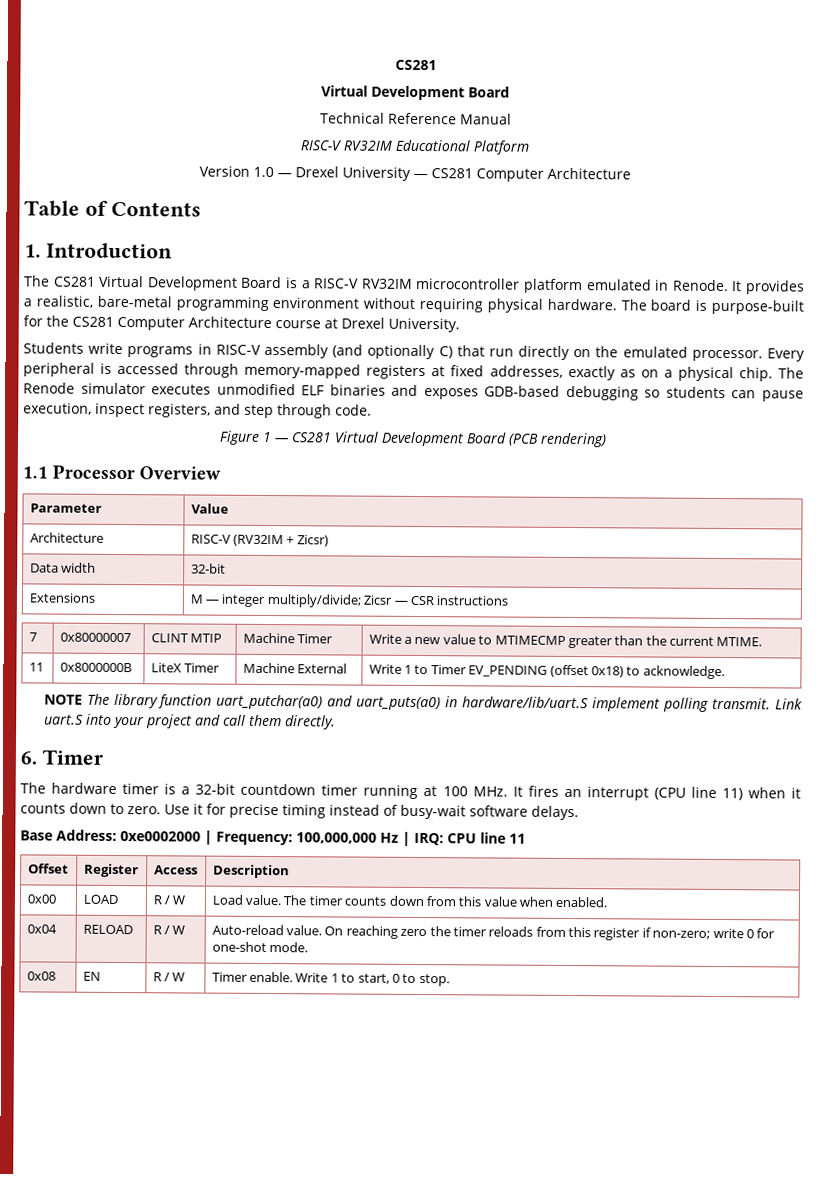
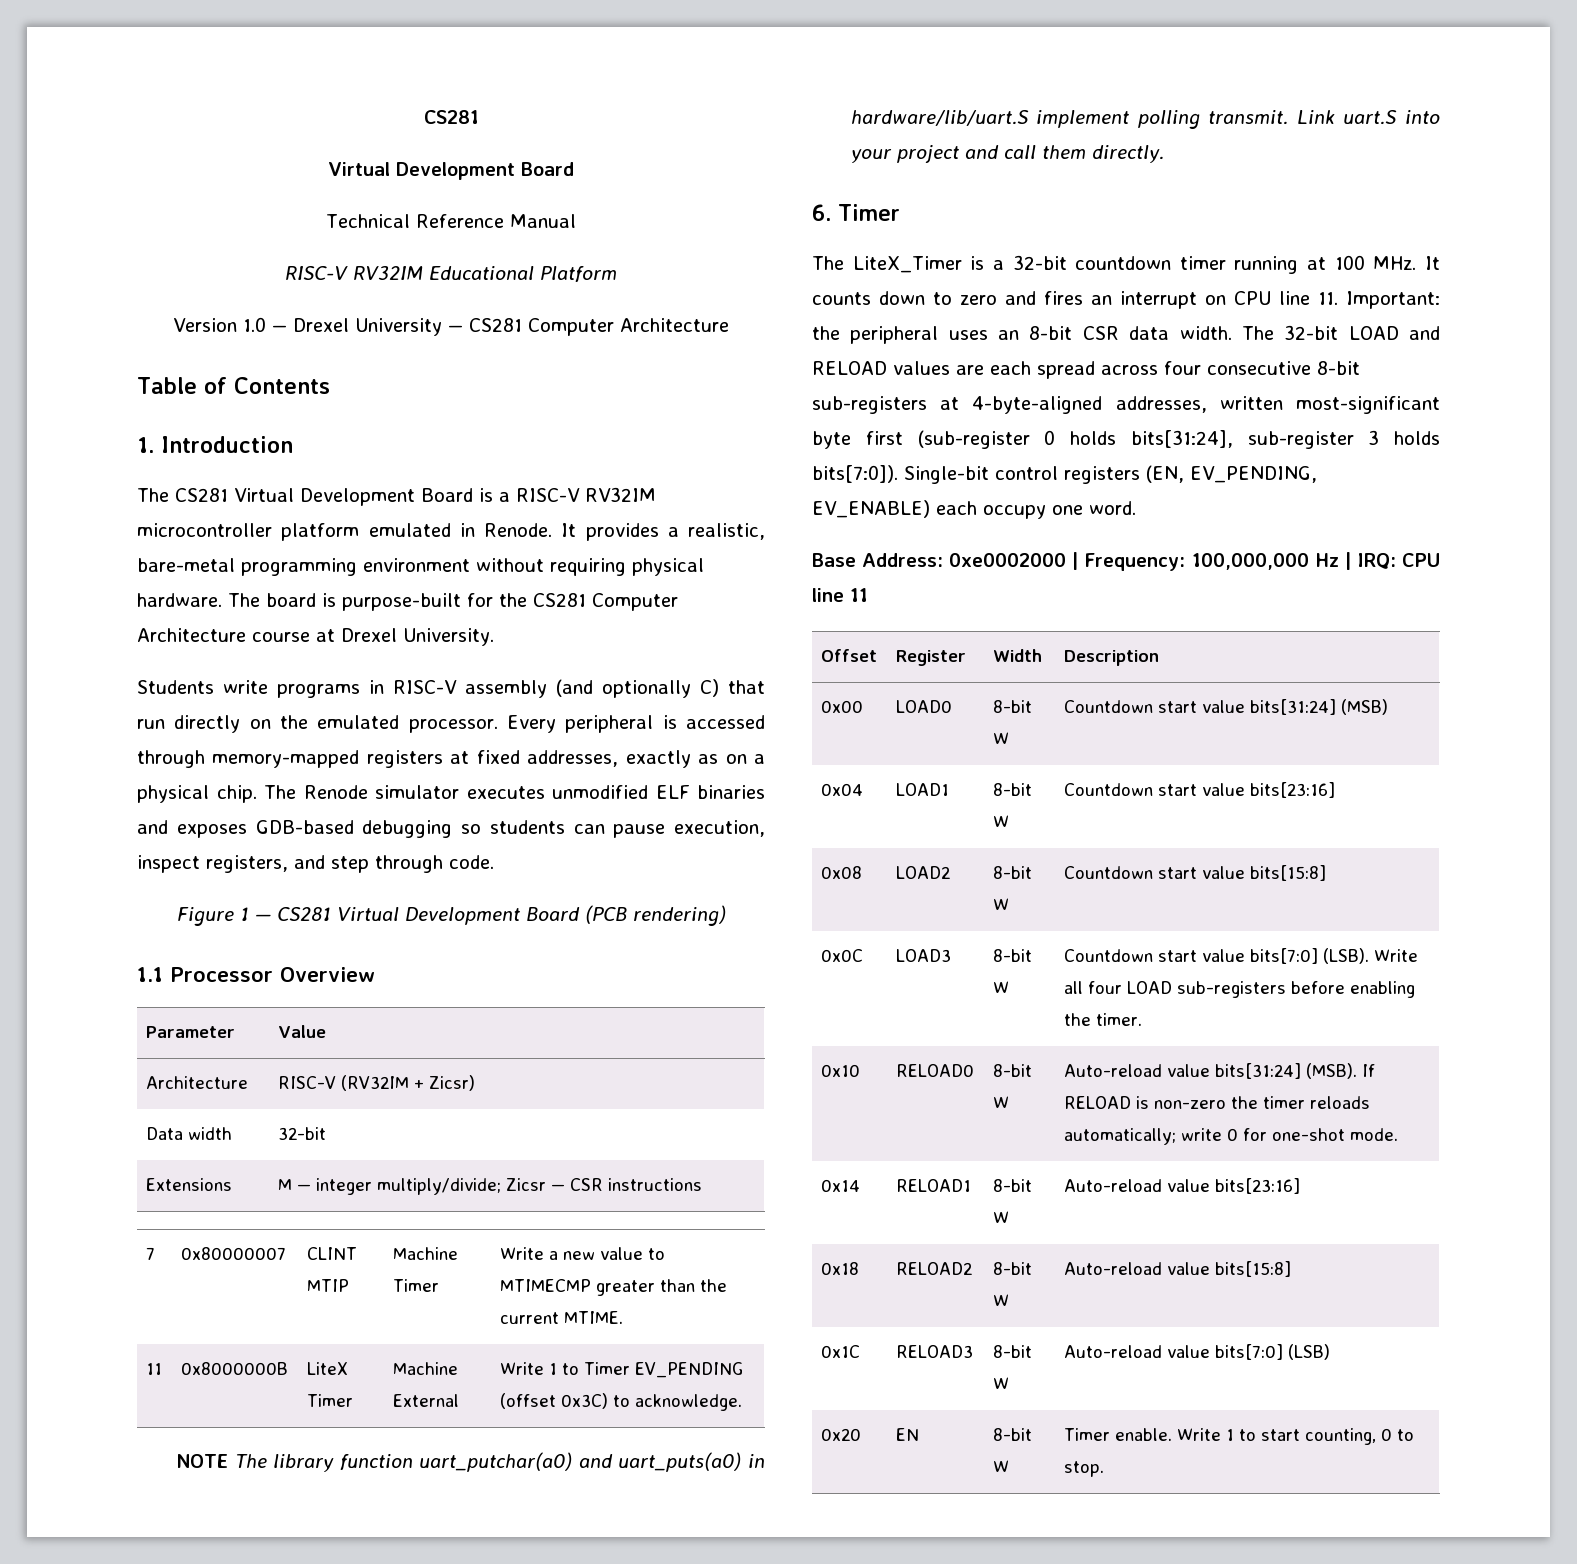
[590,666,624,678] 0x18) -> [561,1393,609,1409] 0x3C)
[51,782,160,795] hardware timer -> [852,256,962,273] LiteX_Timer
[527,785,801,801] [20,802,579,821] fires an interrupt (CPU line 11) when it counts down to zero. Use it for precise timing instead of busy-wait software delays. -> [812,291,1440,309] [812,325,1440,344] [812,361,1360,379] [812,396,1440,414] [812,430,1440,449] [812,465,1317,484] [812,500,1136,519] counts down to zero and fires an interrupt on CPU line 11. Important: the peripheral uses an 8-bit CSR data width. The 32-bit LOAD and RELOAD values are each spread across four consecutive 8-bit sub-registers at 4-byte-aligned addresses, written most-significant byte first (sub-register 0 holds bits[31:24], sub-register 3 holds bits[7:0]). Single-bit control registers (EN, EV_PENDING, EV_ENABLE) each occupy one word.
[153,865,198,875] Access -> [993,649,1043,662] Width
[82,894,118,905] [152,895,186,905] [211,894,608,908] [26,924,57,934] [82,924,133,935] [152,925,186,935] [211,924,711,941] LOAD | R / W | Load value. The timer counts down from this value when enabled. // 0x04 | RELOAD | R / W | Auto-reload value. On reaching zero the timer reloads from this register if non-zero; -> [896,700,953,713] [993,700,1033,713] [993,732,1010,745] [1064,699,1389,715] [821,783,864,796] [896,783,950,796] [993,783,1033,796] [993,815,1010,828] [1064,782,1336,798] [821,866,863,879] [896,866,951,879] [993,866,1033,879] [993,898,1010,911] [1064,865,1327,881] [821,949,864,962] [896,949,952,962] [993,949,1033,962] [993,981,1010,994] [1064,948,1419,964] [1064,981,1416,998] [1064,1013,1143,1026] [821,1064,861,1077] [896,1064,975,1077] [993,1064,1033,1077] [993,1096,1010,1109] [1064,1063,1376,1079] [1064,1096,1371,1109] [1064,1128,1177,1145] LOAD0 | 8-bit W | Countdown start value bits[31:24] (MSB) // 0x04 | LOAD1 | 8-bit W | Countdown start value bits[23:16] // 0x08 | LOAD2 | 8-bit W | Countdown start value bits[15:8] // 0x0C | LOAD3 | 8-bit W | Countdown start value bits[7:0] (LSB). Write all four LOAD sub-registers before enabling the timer. // 0x10 | RELOAD0 | 8-bit W | Auto-reload value bits[31:24] (MSB). If RELOAD is non-zero the timer reloads automatically;
[26,971,56,981] 0x08 -> [821,1179,861,1192] [896,1179,972,1192] [993,1179,1033,1192] [993,1211,1010,1224] [1064,1178,1301,1194] [821,1262,860,1275] [896,1262,973,1275] [993,1262,1033,1275] [993,1294,1010,1307] [1064,1261,1292,1277] [821,1345,861,1358] [896,1345,974,1358] [993,1345,1033,1358] [993,1377,1010,1390] [1064,1344,1331,1360] [821,1428,862,1441] 0x14 | RELOAD1 | 8-bit W | Auto-reload value bits[23:16] // 0x18 | RELOAD2 | 8-bit W | Auto-reload value bits[15:8] // 0x1C | RELOAD3 | 8-bit W | Auto-reload value bits[7:0] (LSB) // 0x20
[152,972,171,982] R / -> [993,1428,1033,1441] 8-bit
[357,973,390,984] start, -> [1261,1428,1377,1445] start counting,

